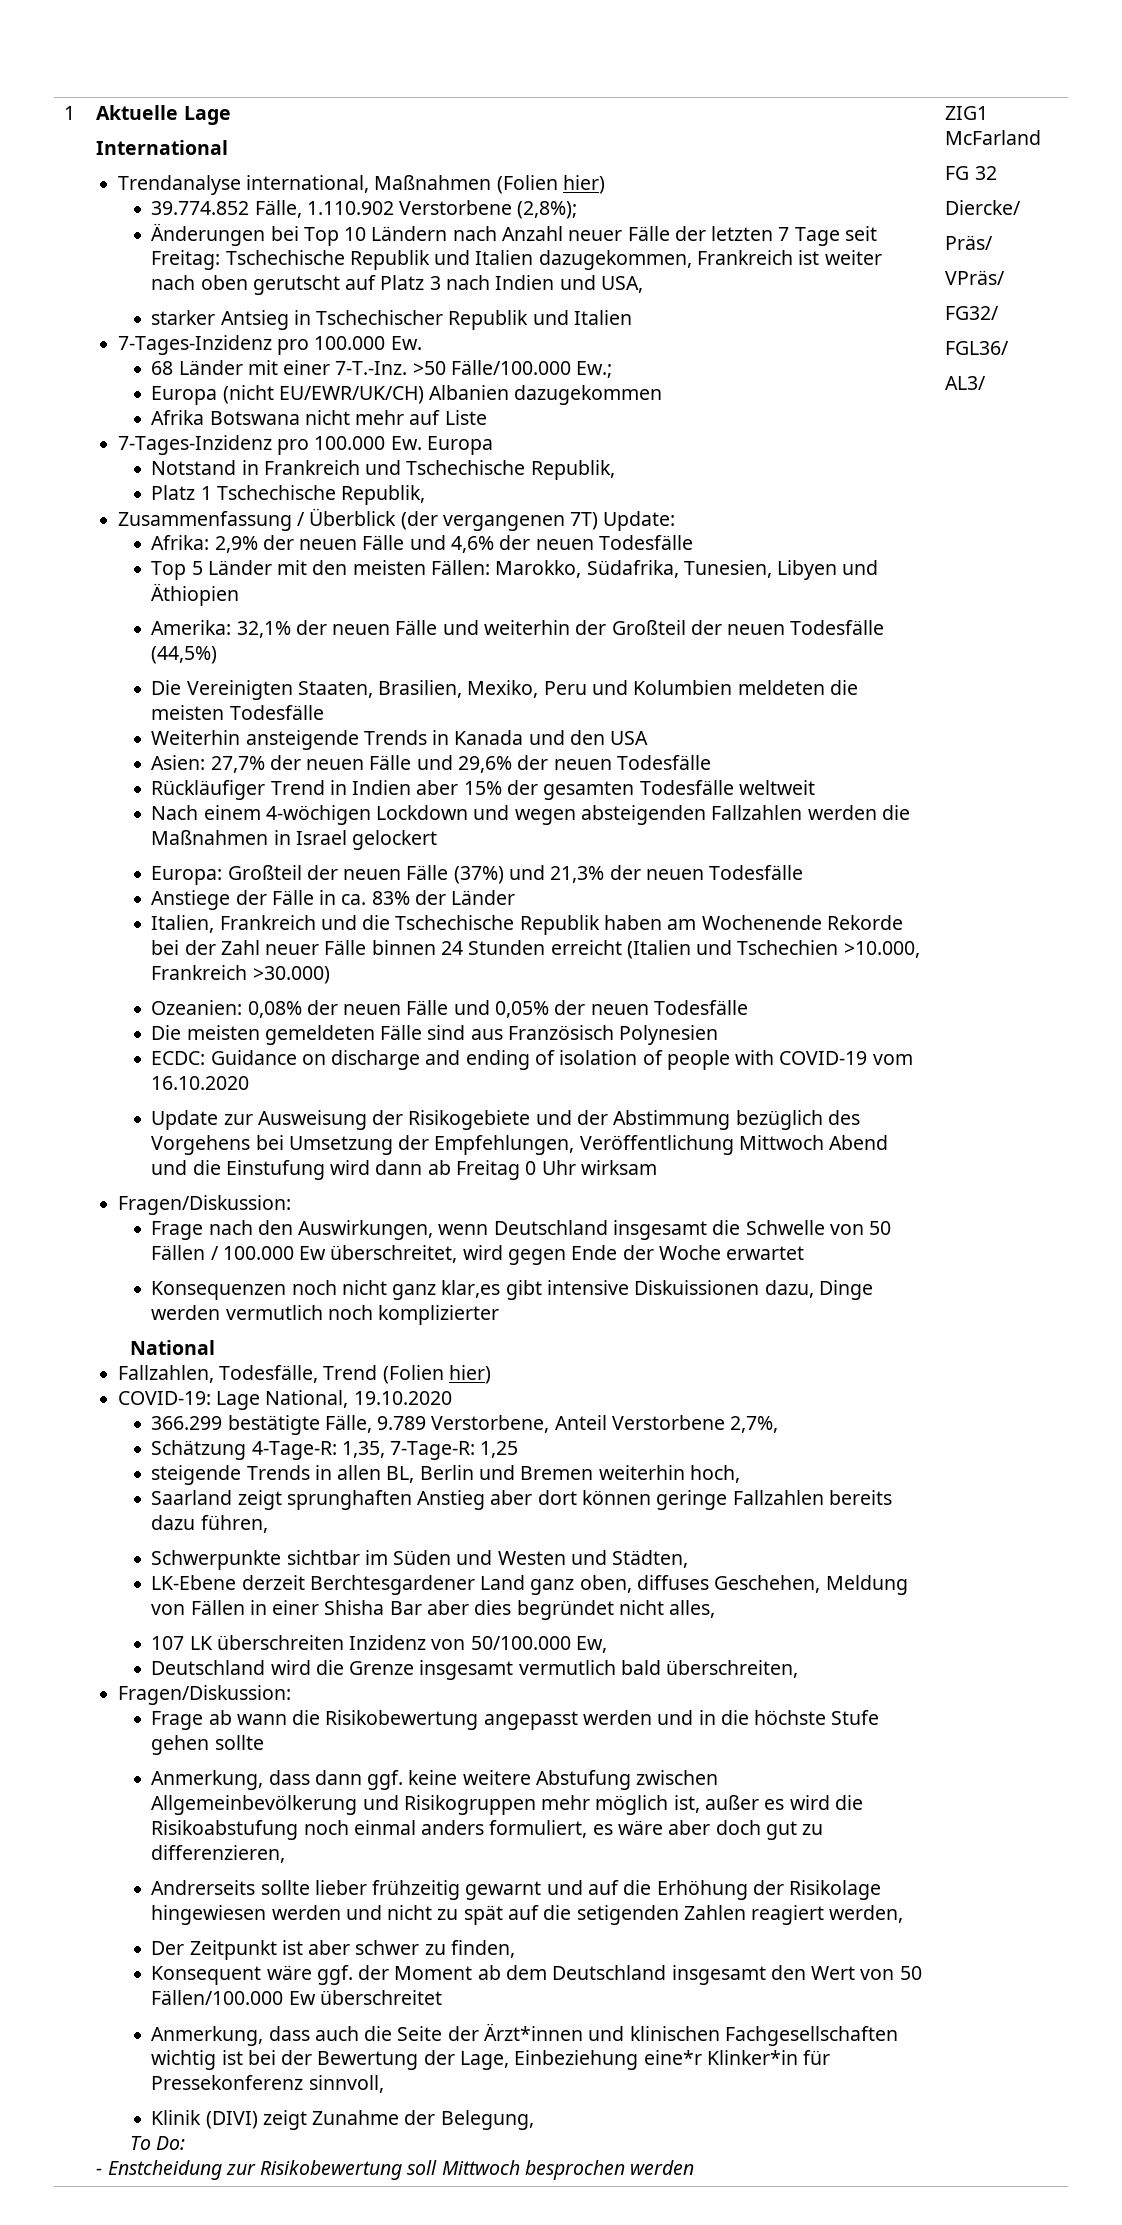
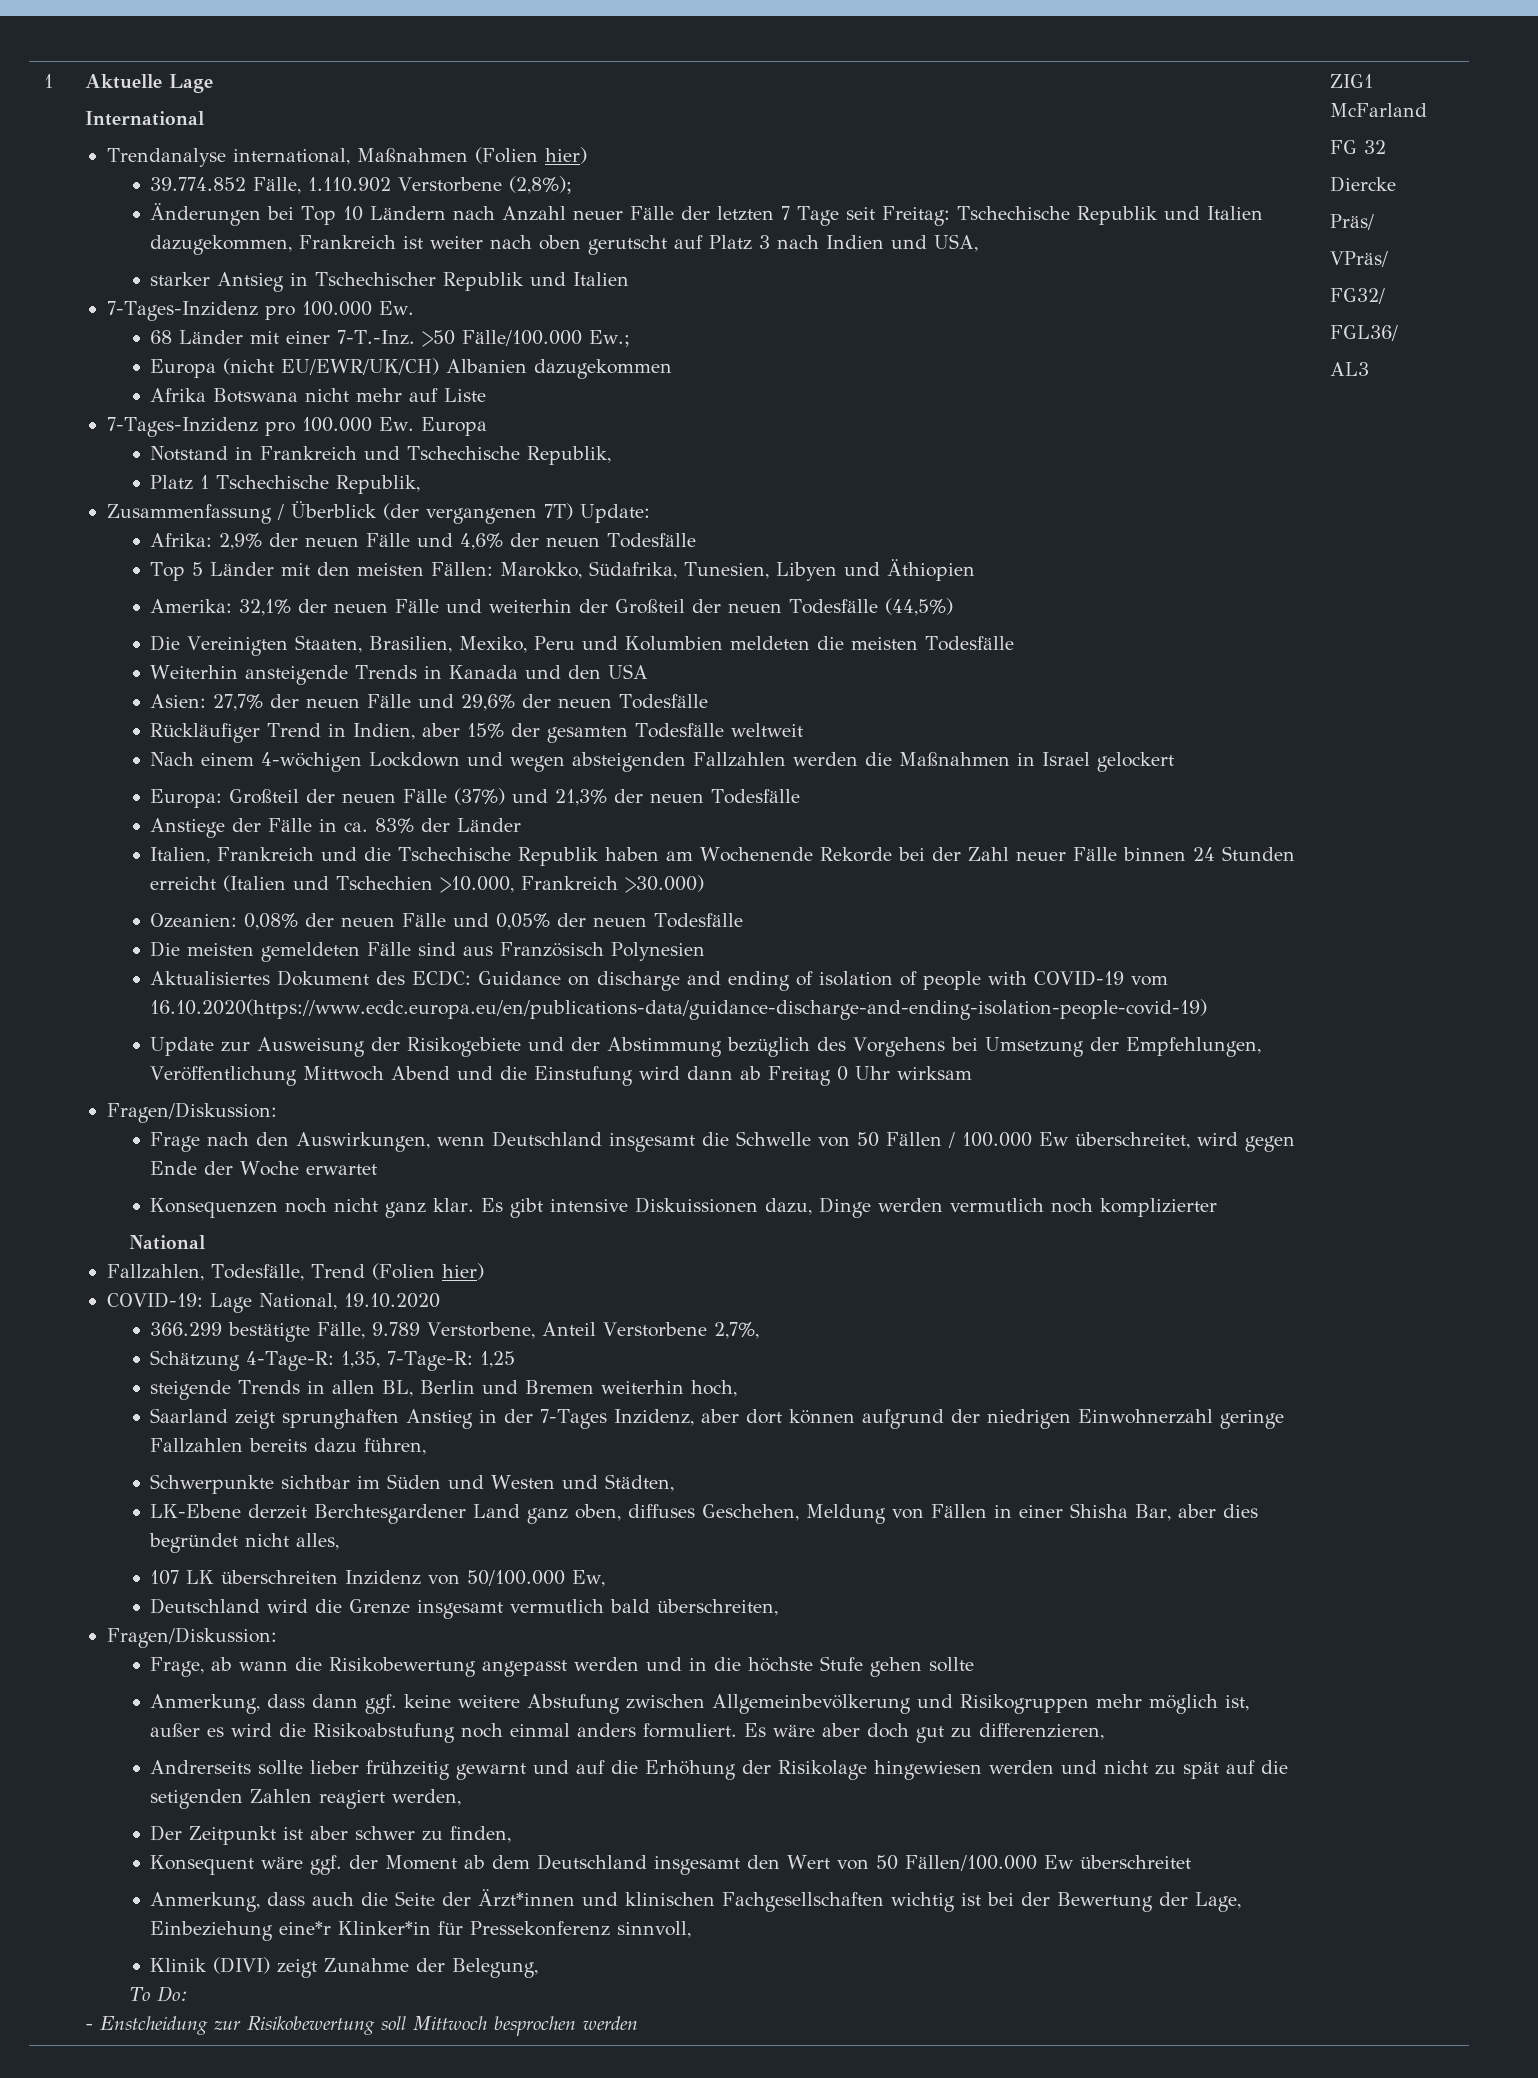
[352,780,412,795] Indien -> [353,723,416,740] Indien,
(719, 1035) none -> [150,970,406,986] Aktualisiertes Dokument des
[151,1076,250,1090] 16.10.2020 -> [150,999,1208,1020] 16.10.2020(https://www.ecdc.europa.eu/en/publications-data/guidance-discharge-and-ending-isolation-people-covid-19)
[441,1280,501,1298] klar,es -> [433,1198,504,1212] klar. Es
[490,1490,651,1505] aber dort können -> [479,1409,1214,1429] in der 7-Tages Inzidenz, aber dort können aufgrund der niedrigen Einwohnerzahl
[389,1601,422,1615] Bar -> [1135,1504,1172,1521] Bar,
[151,1711,204,1730] Frage -> [150,1657,205,1677] Frage,
[489,1820,613,1838] formuliert, es -> [643,1723,767,1738] formuliert. Es
[945,200,1022,215] Diercke/ -> [1330,176,1397,192] Diercke
[945,376,987,390] AL3/ -> [1330,362,1370,376] AL3

